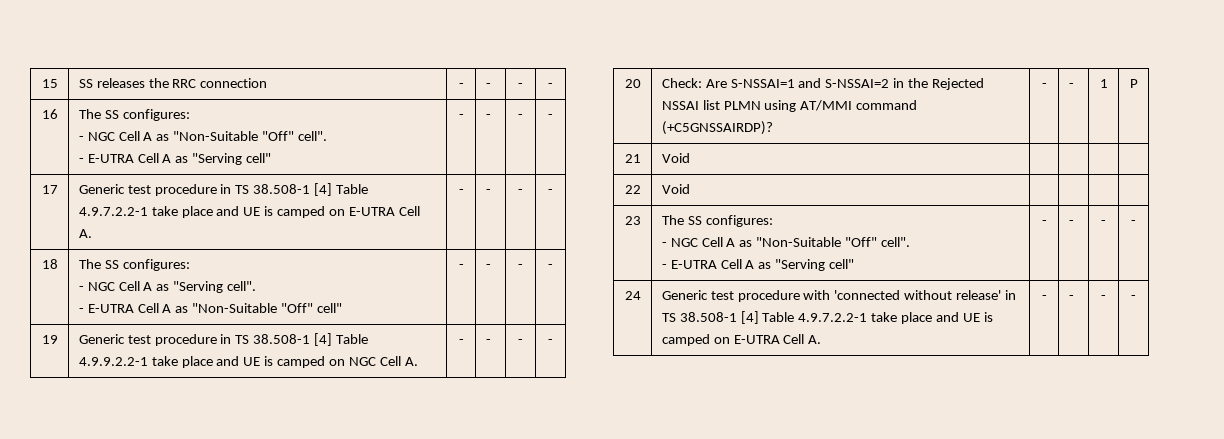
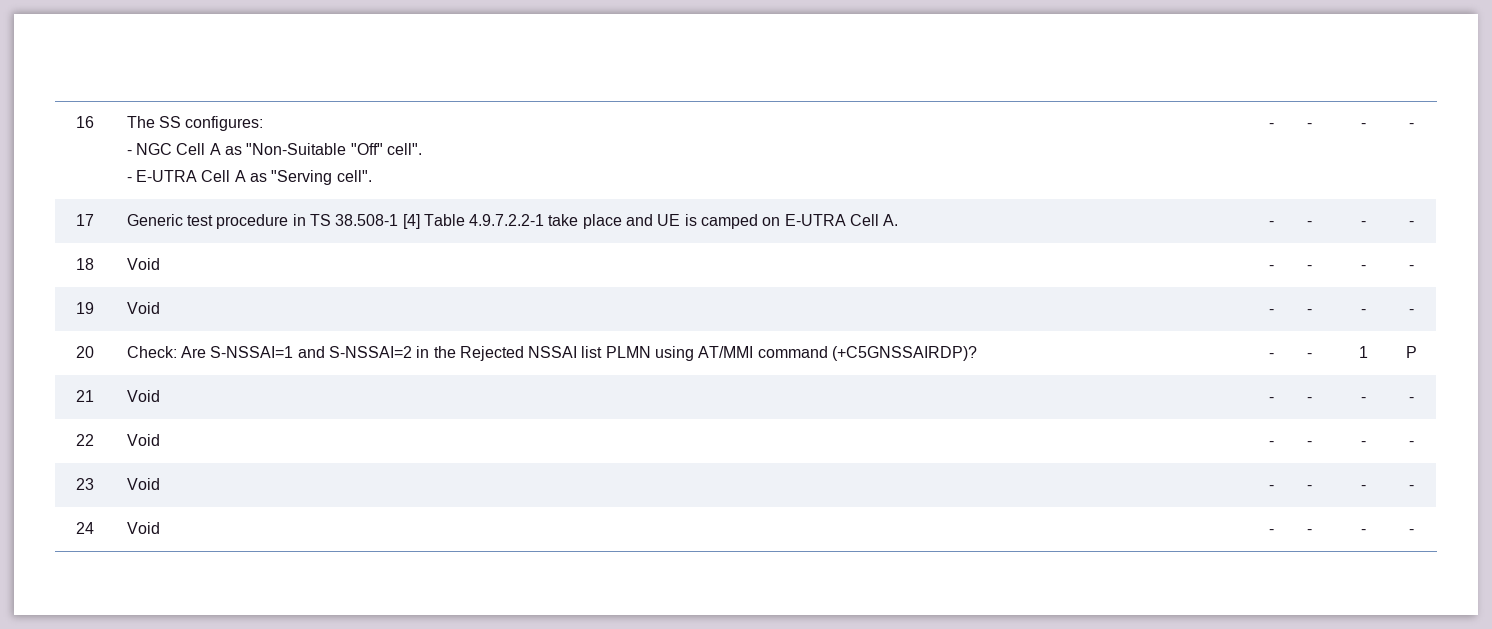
[41,79,58,88] [78,78,268,88] [458,83,464,88] [485,83,491,88] [518,83,523,88] [548,83,553,88] 15 | SS releases the RRC connection | - | - | - | - // -> (75, 122) none
[246,153,272,163] cell" -> [336,170,372,182] cell".
[78,259,190,271] [78,281,257,293] [78,303,343,313] The SS configures: // - NGC Cell A as "Serving cell". // - E-UTRA Cell A as "Non-Suitable "Off" cell" -> [126,258,160,270] Void
[78,333,369,346] [78,356,418,368] Generic test procedure in TS 38.508-1 [4] Table 4.9.9.2.2-1 take place and UE is camped on NGC Cell A. -> [126,302,160,314] Void
[624,185,641,194] [661,184,690,194] [624,216,641,225] [661,215,773,227] [661,237,911,247] [661,259,855,271] | | | // 22 | Void | | | | // 23 | The SS configures: // - NGC Cell A as "Non-Suitable "Off" cell". // - E-UTRA Cell A as "Serving cell" -> [1268,397,1274,402] [1306,397,1312,402] [1360,397,1366,402] [1409,397,1414,402] [75,434,94,446] [126,434,160,446] [1268,441,1274,446] [1306,441,1312,446] [1360,441,1366,446] [1409,441,1414,446] [75,478,94,490] [126,478,160,490] - | - | - | - // 22 | Void | - | - | - | - // 23 | Void
[661,290,1017,302] [661,311,993,324] [661,334,822,346] Generic test procedure with 'connected without release' in TS 38.508-1 [4] Table 4.9.7.2.2-1 take place and UE is camped on E-UTRA Cell A. -> [126,522,160,534] Void

